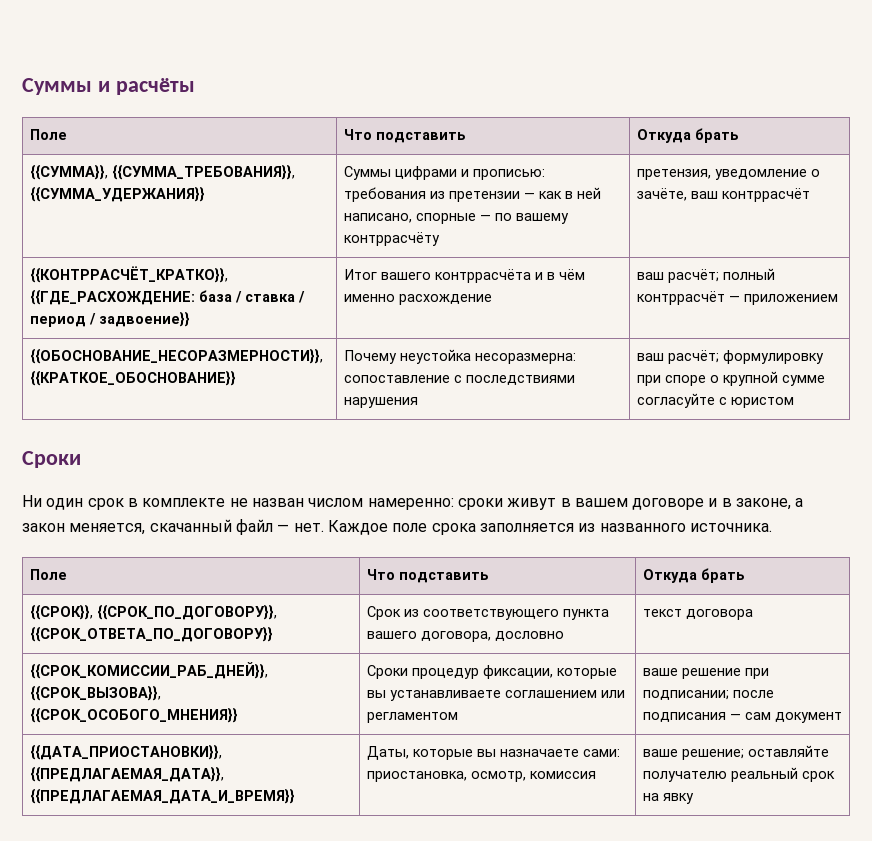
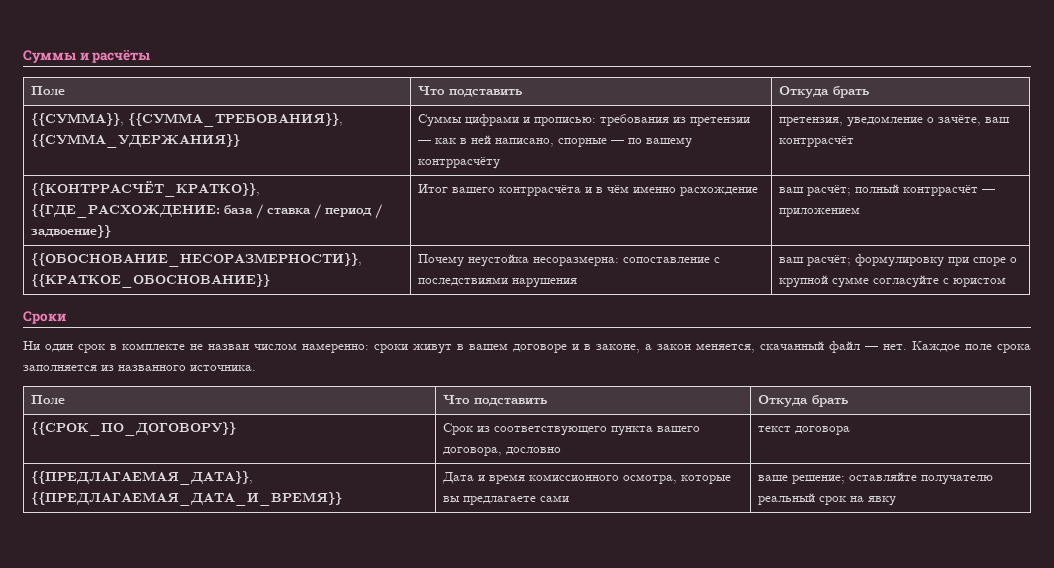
[29,604,277,620] [29,626,273,642] {{СРОК}}, {{СРОК_ПО_ДОГОВОРУ}}, {{СРОК_ОТВЕТА_ПО_ДОГОВОРУ}} -> [30,422,236,436] {{СРОК_ПО_ДОГОВОРУ}}
[29,662,268,679] [29,685,161,701] [29,707,238,723] [366,665,617,679] [366,690,625,701] [366,712,458,723] [642,668,769,679] [642,690,774,700] [642,712,842,723] [29,744,222,760] [29,766,224,782] [29,788,295,804] [366,746,620,760] [366,771,596,782] {{СРОК_КОМИССИИ_РАБ_ДНЕЙ}}, {{СРОК_ВЫЗОВА}}, {{СРОК_ОСОБОГО_МНЕНИЯ}} | Сроки процедур фиксации, которые вы устанавливаете соглашением или регламентом | ваше решение при подписании; после подписания — сам документ // {{ДАТА_ПРИОСТАНОВКИ}}, {{ПРЕДЛАГАЕМАЯ_ДАТА}}, {{ПРЕДЛАГАЕМАЯ_ДАТА_И_ВРЕМЯ}} | Даты, которые вы назначаете сами: приостановка, осмотр, комиссия -> [30,471,253,485] [30,492,342,506] [441,472,731,484] [442,495,569,505] {{ПРЕДЛАГАЕМАЯ_ДАТА}}, {{ПРЕДЛАГАЕМАЯ_ДАТА_И_ВРЕМЯ}} | Дата и время комиссионного осмотра, которые вы предлагаете сами

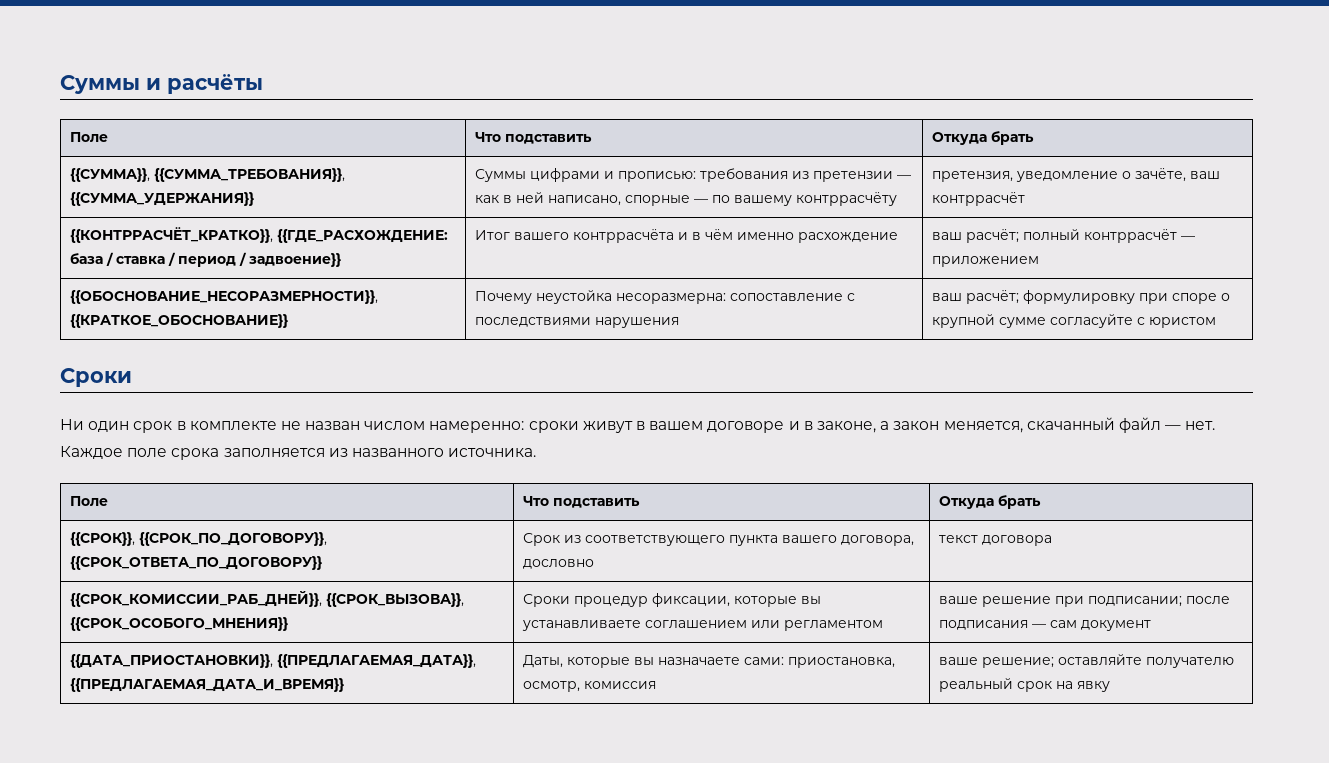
[30,422,236,436] {{СРОК_ПО_ДОГОВОРУ}} -> [70,532,328,546] [70,556,323,570] {{СРОК}}, {{СРОК_ПО_ДОГОВОРУ}}, {{СРОК_ОТВЕТА_ПО_ДОГОВОРУ}}
[30,471,253,485] [30,492,342,506] [441,472,731,484] [442,495,569,505] {{ПРЕДЛАГАЕМАЯ_ДАТА}}, {{ПРЕДЛАГАЕМАЯ_ДАТА_И_ВРЕМЯ}} | Дата и время комиссионного осмотра, которые вы предлагаете сами -> [70,591,465,607] [70,617,289,631] [523,593,822,607] [522,620,884,631] [939,596,1231,607] [939,620,1152,631] [70,654,477,668] [70,678,345,692] [523,655,896,668] [523,681,657,692] {{СРОК_КОМИССИИ_РАБ_ДНЕЙ}}, {{СРОК_ВЫЗОВА}}, {{СРОК_ОСОБОГО_МНЕНИЯ}} | Сроки процедур фиксации, которые вы устанавливаете соглашением или регламентом | ваше решение при подписании; после подписания — сам документ // {{ДАТА_ПРИОСТАНОВКИ}}, {{ПРЕДЛАГАЕМАЯ_ДАТА}}, {{ПРЕДЛАГАЕМАЯ_ДАТА_И_ВРЕМЯ}} | Даты, которые вы назначаете сами: приостановка, осмотр, комиссия

